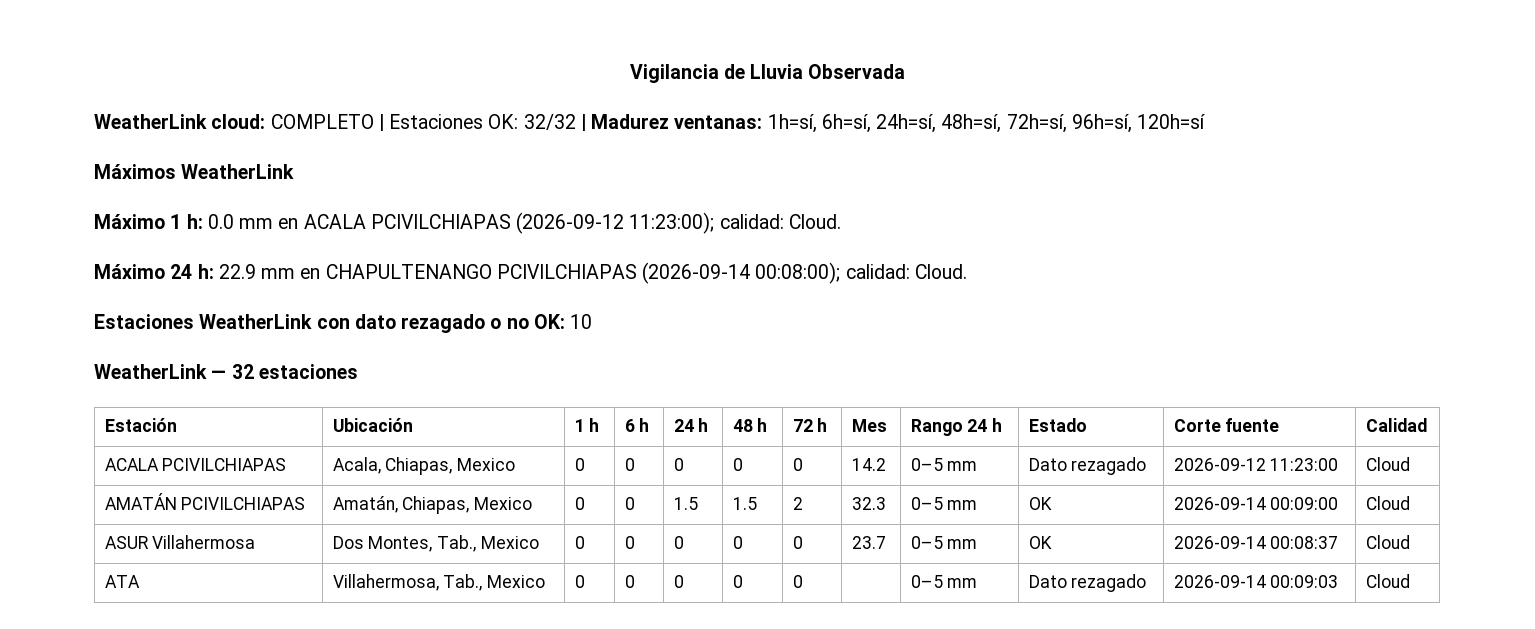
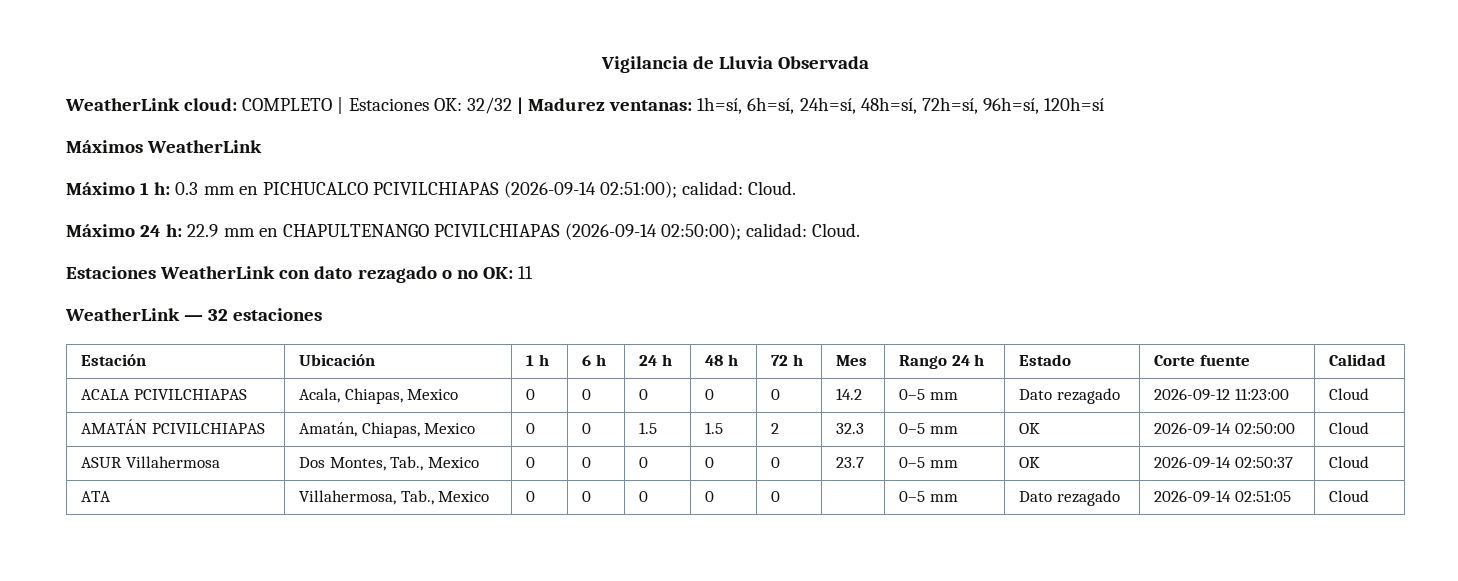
[207,212,715,234] 0.0 mm en ACALA PCIVILCHIAPAS (2026-09-12 11:23:00); -> [175,181,678,198] 0.3 mm en PICHUCALCO PCIVILCHIAPAS (2026-09-14 02:51:00);
[755,262,841,284] 00:08:00); -> [661,223,742,240] 02:50:00);
[570,314,593,329] 10 -> [518,266,534,279] 11
[1270,497,1339,510] 00:09:00 -> [1234,423,1295,434] 02:50:00
[1270,536,1339,549] 00:08:37 -> [1234,457,1293,468] 02:50:37
[1270,575,1339,588] 00:09:03 -> [1234,490,1291,502] 02:51:05

